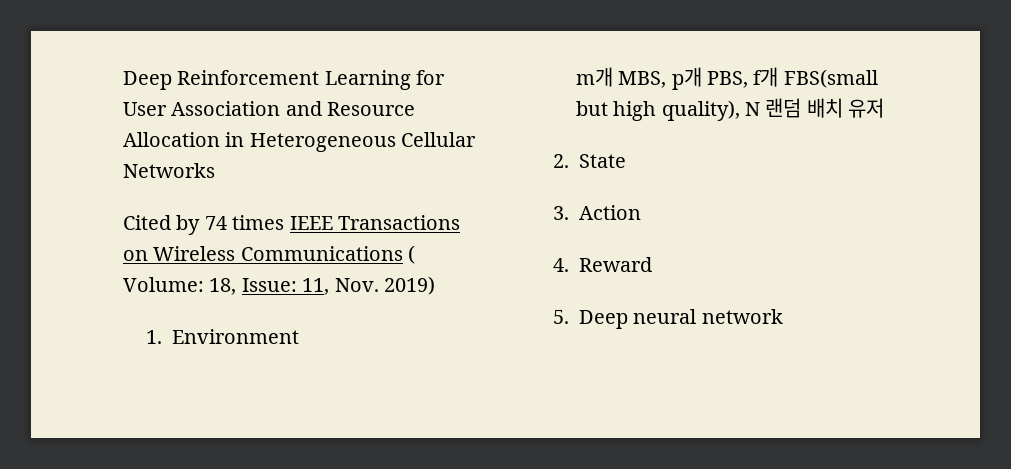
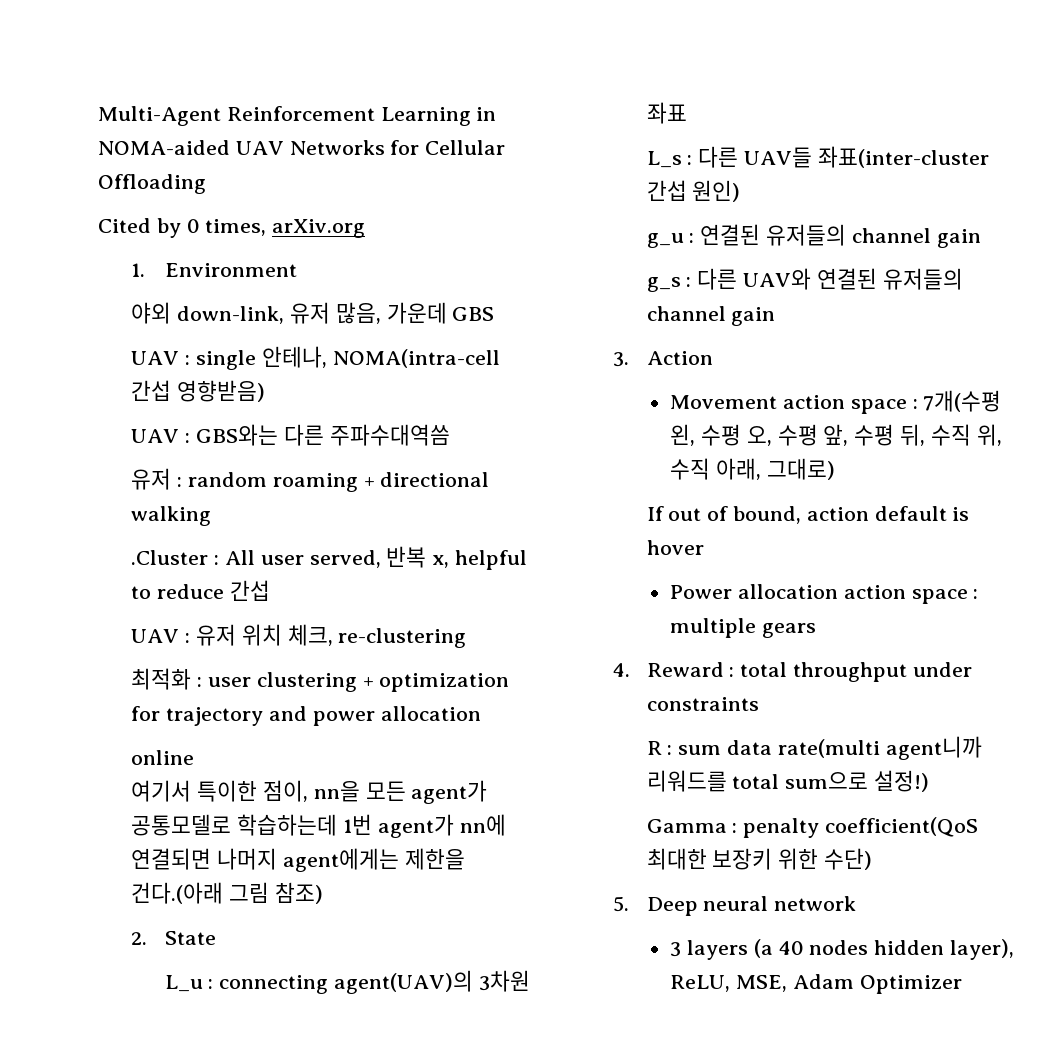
[123,71,172,90] Deep -> [98,106,221,126] Multi-Agent
[416,70,446,85] [123,101,416,116] [123,132,477,152] [123,163,215,178] [123,215,460,235] [123,245,416,264] [123,276,435,295] [145,329,299,344] [575,67,878,90] [575,98,885,121] [552,154,626,168] [552,205,641,220] [552,257,652,272] [552,309,783,329] for User Association and Resource Allocation in Heterogeneous Cellular Networks // Cited by 74 times IEEE Transactions on Wireless Communications ( Volume: 18, Issue: 11, Nov. 2019) // 1. Environment // m개 MBS, p개 PBS, f개 FBS(small but high quality), N 랜덤 배치 유저 // 2. State // 3. Action // 4. Reward // 5. Deep neural network -> [476,107,497,121] [98,140,506,155] [98,174,206,194] [98,218,366,238] [131,263,297,277] [131,302,495,324] [131,346,500,370] [131,380,266,402] [131,424,450,446] [131,468,490,492] [131,506,212,526] [131,546,527,570] [131,580,270,601] [131,624,467,648] [131,668,510,692] [131,706,481,726] [131,750,195,765] [131,780,488,804] [131,814,506,838] [131,848,465,872] [131,882,323,904] [131,931,216,945] [164,970,530,994] [646,102,687,124] [646,146,989,168] [646,180,741,202] [646,224,981,248] [646,268,963,292] [646,306,776,326] [613,351,713,367] [670,390,1002,414] [670,424,1002,446] [670,458,835,480] [646,506,970,524] [646,540,704,555] [670,584,979,604] [670,618,817,638] [613,662,972,682] [646,697,759,711] [646,736,982,760] [646,770,930,792] [646,817,979,838] [646,848,873,870] [613,896,857,916] [670,939,1015,960] [670,974,962,994] in NOMA-aided UAV Networks for Cellular Offloading // Cited by 0 times, arXiv.org // 1. Environment // 야외 down-link, 유저 많음, 가운데 GBS // UAV : single 안테나, NOMA(intra-cell 간섭 영향받음) // UAV : GBS와는 다른 주파수대역씀 // 유저 : random roaming + directional walking // .Cluster : All user served, 반복 x, helpful to reduce 간섭 // UAV : 유저 위치 체크, re-clustering // 최적화 : user clustering + optimization for trajectory and power allocation // online // 여기서 특이한 점이, nn을 모든 agent가 공통모델로 학습하는데 1번 agent가 nn에 연결되면 나머지 agent에게는 제한을 건다.(아래 그림 참조) // 2. State // L_u : connecting agent(UAV)의 3차원 좌표 // L_s : 다른 UAV들 좌표(inter-cluster 간섭 원인) // g_u : 연결된 유저들의 channel gain // g_s : 다른 UAV와 연결된 유저들의 channel gain // 3. Action // Movement action space : 7개(수평 왼, 수평 오, 수평 앞, 수평 뒤, 수직 위, 수직 아래, 그대로) // If out of bound, action default is hover // Power allocation action space : multiple gears // 4. Reward : total throughput under constraints // R : sum data rate(multi agent니까 리워드를 total sum으로 설정!) // Gamma : penalty coefficient(QoS 최대한 보장키 위한 수단) // 5. Deep neural network // 3 layers (a 40 nodes hidden layer), ReLU, MSE, Adam Optimizer

